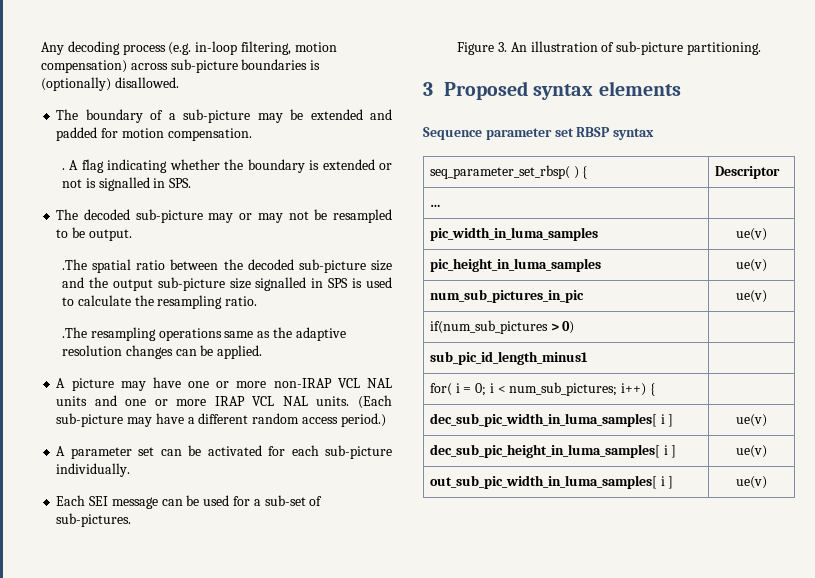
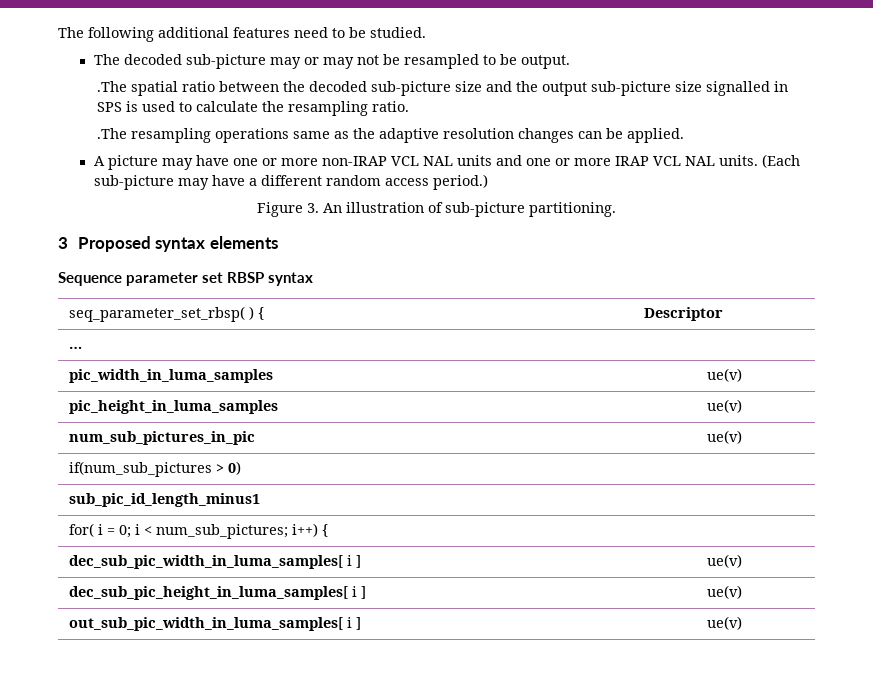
[40,41,337,55] [40,59,321,73] [40,77,179,91] [56,109,393,123] [56,127,252,141] [61,159,392,173] [61,177,192,191] Any decoding process (e.g. in-loop filtering, motion compensation) across sub-picture boundaries is (optionally) disallowed. // The boundary of a sub-picture may be extended and padded for motion compensation. // . A flag indicating whether the boundary is extended or not is signalled in SPS. -> [58,27,426,42] The following additional features need to be studied.
[56,445,392,459] [56,463,131,477] [56,495,323,509] [56,513,132,527] // A parameter set can be activated for each sub-picture individually. // Each SEI message can be used for a sub-set of sub-pictures. -> (488, 182) none

